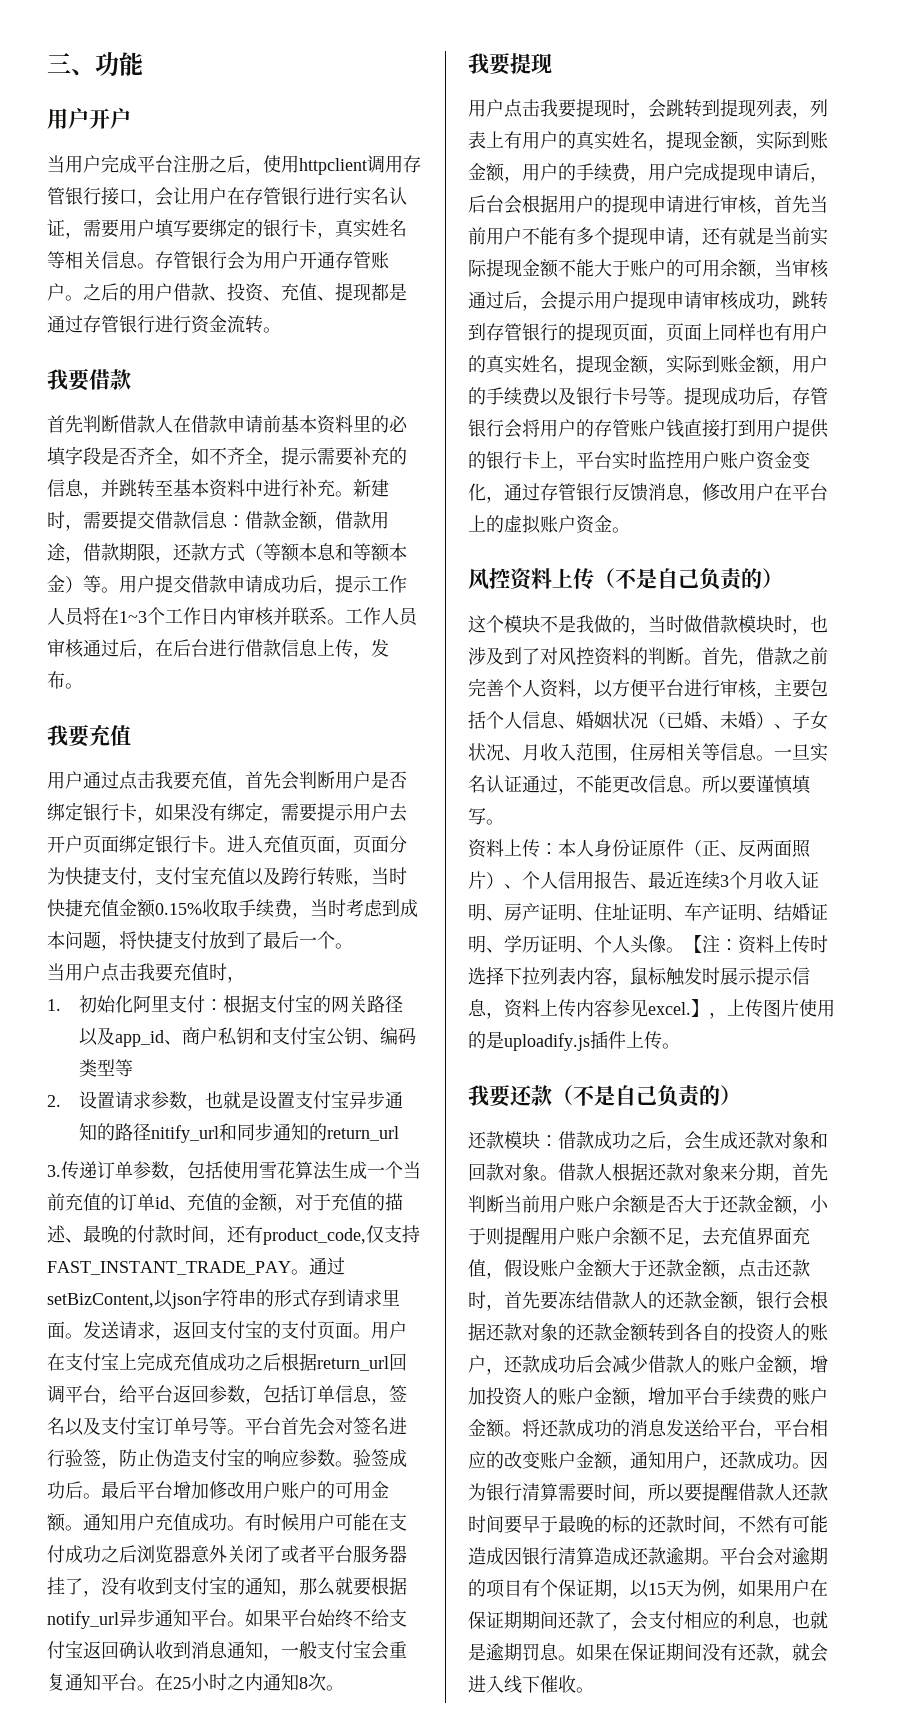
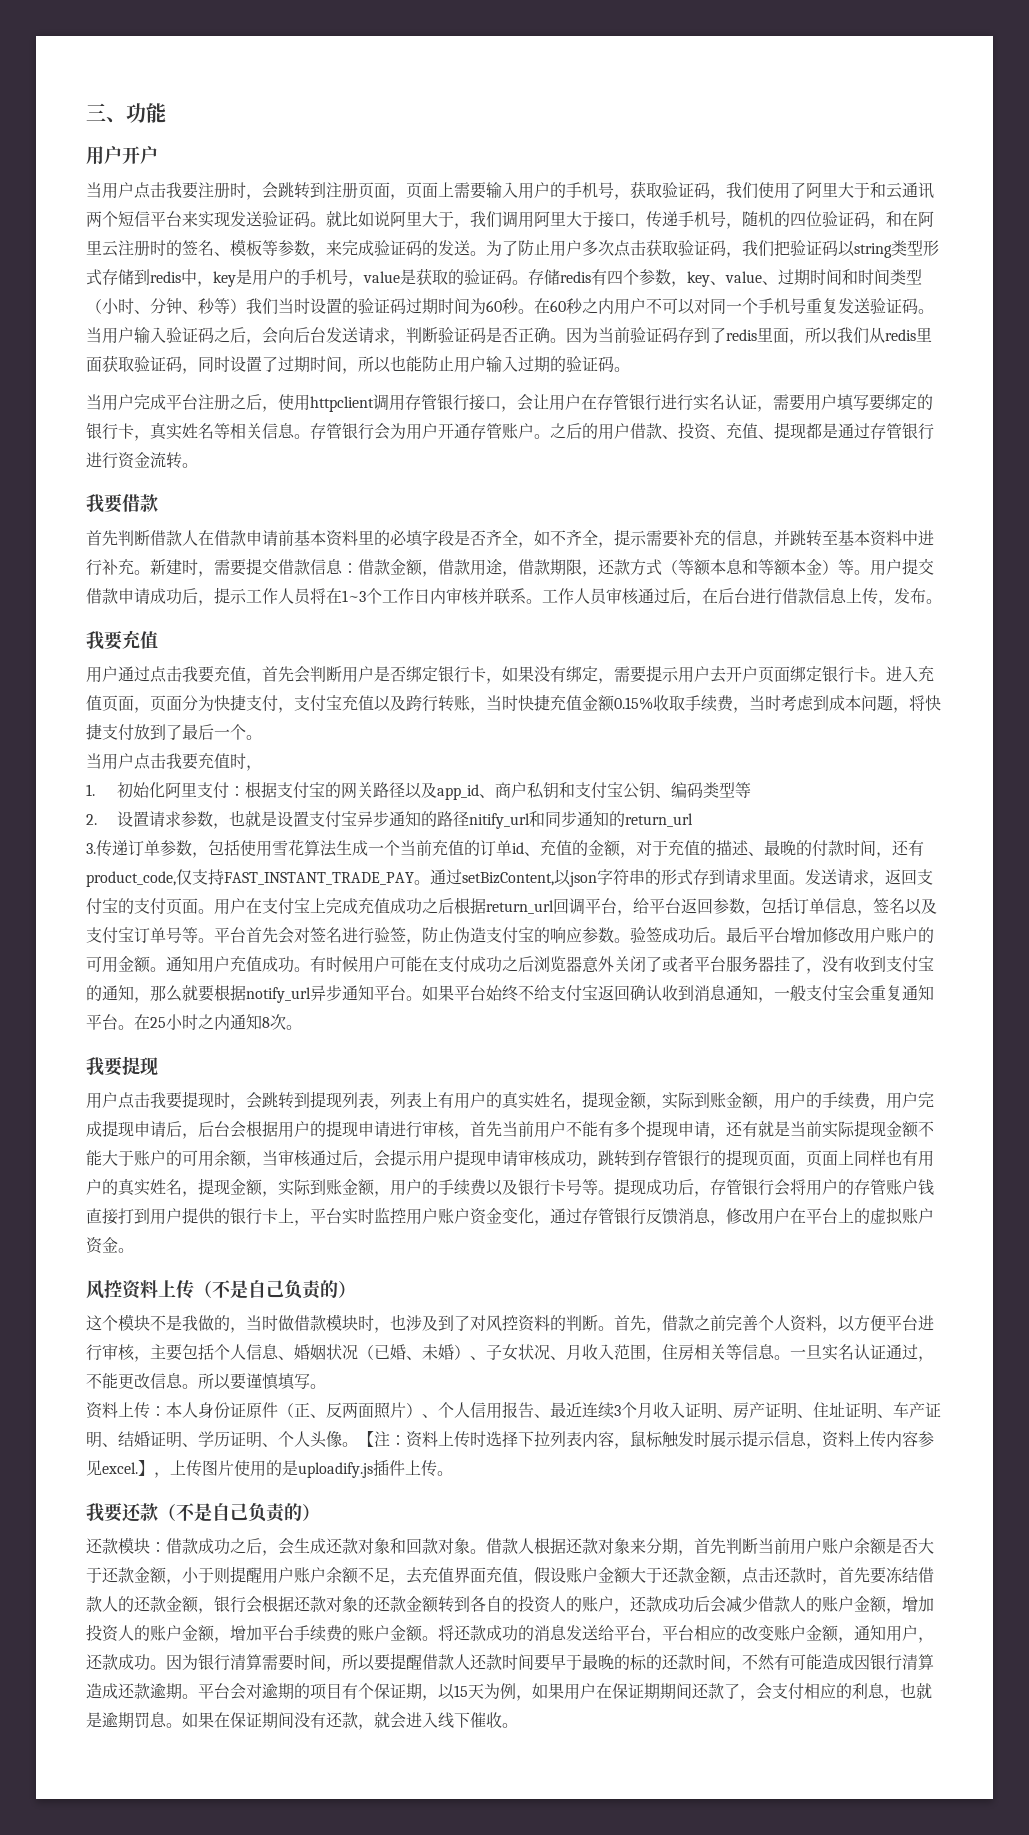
(131, 118) none -> [86,181,934,200] [86,211,934,229] [86,239,939,258] [86,268,922,287] [86,298,934,315] [86,327,932,345] [86,355,630,374] // 当用户点击我要注册时，会跳转到注册页面，页面上需要输入用户的手机号，获取验证码，我们使用了阿里大于和云通讯两个短信平台来实现发送验证码。就比如说阿里大于，我们调用阿里大于接口，传递手机号，随机的四位验证码，和在阿里云注册时的签名、模板等参数，来完成验证码的发送。为了防止用户多次点击获取验证码，我们把验证码以string类型形式存储到redis中，key是用户的手机号，value是获取的验证码。存储redis有四个参数，key、value、过期时间和时间类型（小时、分钟、秒等）我们当时设置的验证码过期时间为60秒。在60秒之内用户不可以对同一个手机号重复发送验证码。当用户输入验证码之后，会向后台发送请求，判断验证码是否正确。因为当前验证码存到了redis里面，所以我们从redis里面获取验证码，同时设置了过期时间，所以也能防止用户输入过期的验证码。

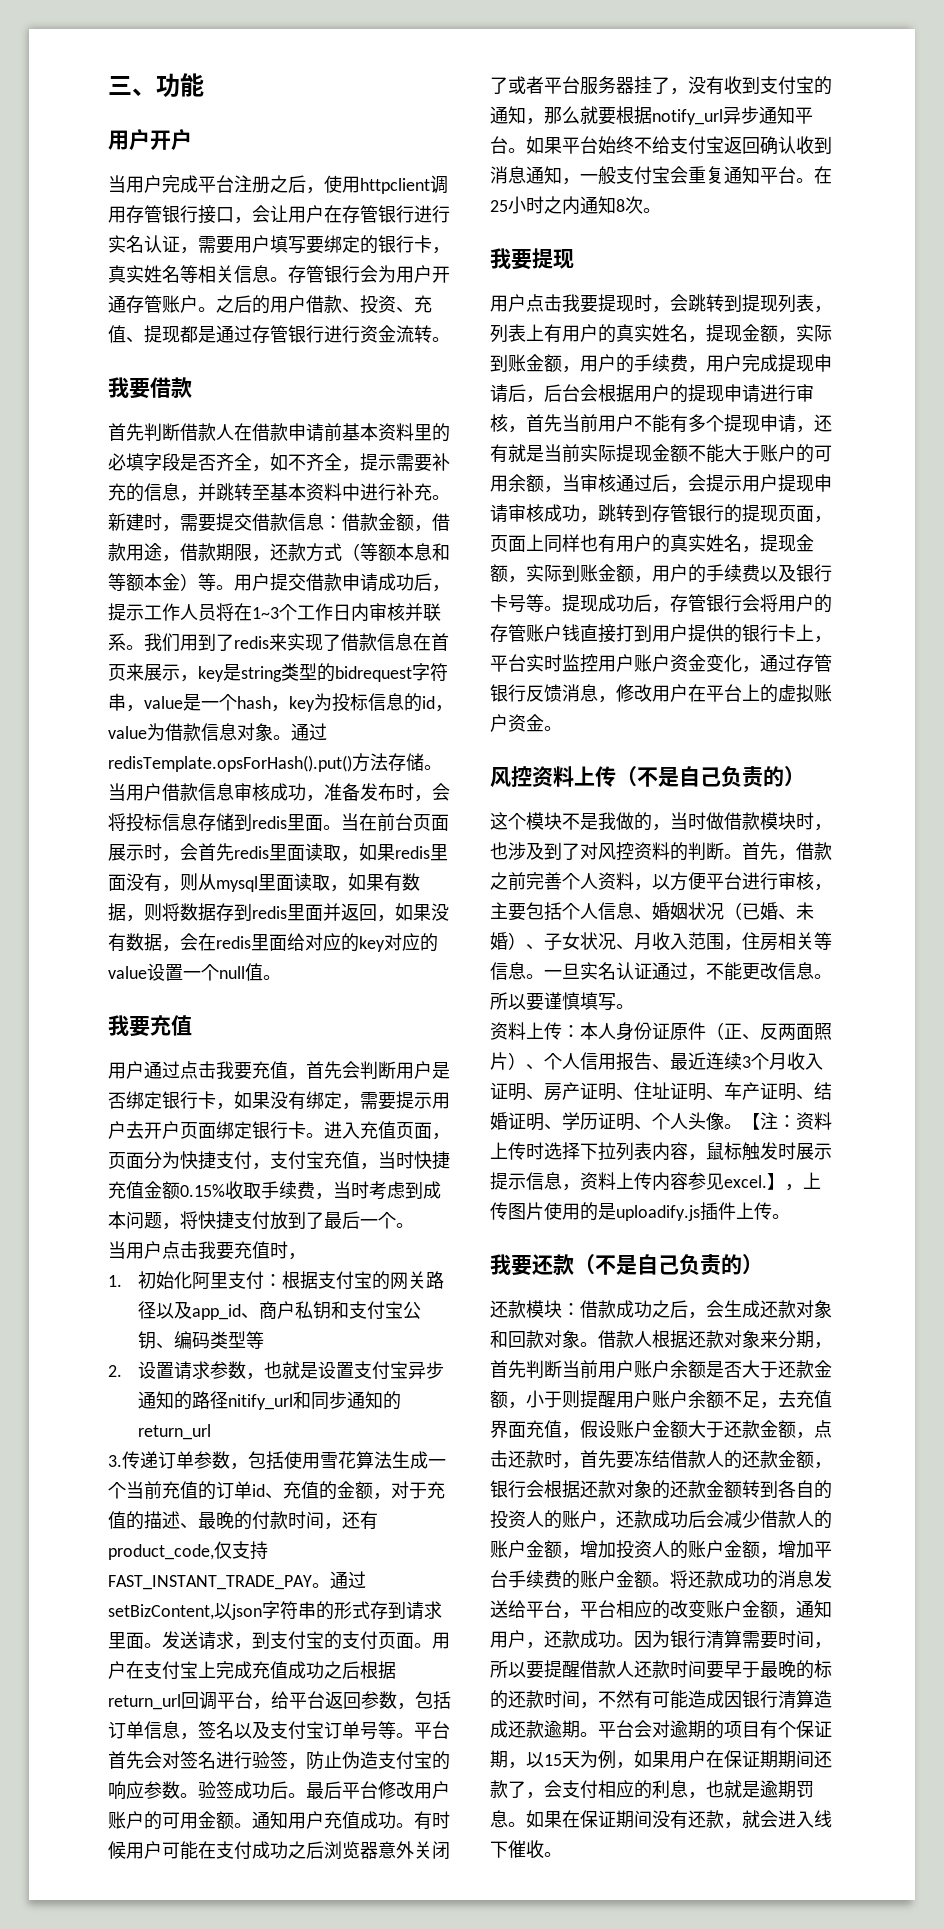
[86,181,934,200] [86,211,934,229] [86,239,939,258] [86,268,922,287] [86,298,934,315] [86,327,932,345] [86,355,630,374] // 当用户点击我要注册时，会跳转到注册页面，页面上需要输入用户的手机号，获取验证码，我们使用了阿里大于和云通讯两个短信平台来实现发送验证码。就比如说阿里大于，我们调用阿里大于接口，传递手机号，随机的四位验证码，和在阿里云注册时的签名、模板等参数，来完成验证码的发送。为了防止用户多次点击获取验证码，我们把验证码以string类型形式存储到redis中，key是用户的手机号，value是获取的验证码。存储redis有四个参数，key、value、过期时间和时间类型（小时、分钟、秒等）我们当时设置的验证码过期时间为60秒。在60秒之内用户不可以对同一个手机号重复发送验证码。当用户输入验证码之后，会向后台发送请求，判断验证码是否正确。因为当前验证码存到了redis里面，所以我们从redis里面获取验证码，同时设置了过期时间，所以也能防止用户输入过期的验证码。 -> (192, 140) none
[542,587,926,606] 工作人员审核通过后，在后台进行借款信息上传，发布 -> [144,633,449,652] [108,663,448,682] [108,693,453,712] [108,723,327,741] [108,753,442,772] [108,783,450,802] [108,813,449,832] [108,843,448,862] [108,873,420,892] [108,903,449,922] [108,933,438,952] [108,963,263,981] 我们用到了redis来实现了借款信息在首页来展示，key是string类型的bidrequest字符串，value是一个hash，key为投标信息的id，value为借款信息对象。通过redisTemplate.opsForHash().put()方法存储。当用户借款信息审核成功，准备发布时，会将投标信息存储到redis里面。当在前台页面展示时，会首先redis里面读取，如果redis里面没有，则从mysql里面读取，如果有数据，则将数据存到redis里面并返回，如果没有数据，会在redis里面给对应的key对应的value设置一个null值
[374,695,470,712] 以及跨行转账 -> (360, 1160) none
[885,869,917,885] 返回 -> [252,1631,270,1649] 到
[790,927,822,943] 增加 -> (378, 1790) none

